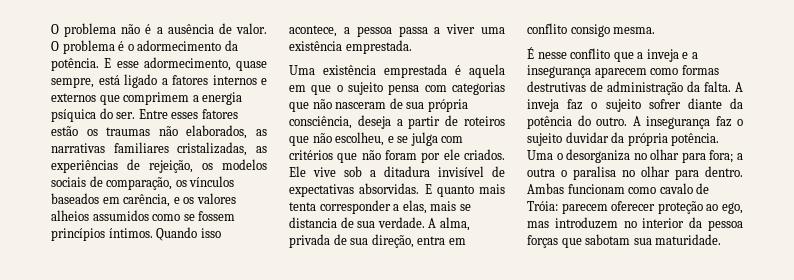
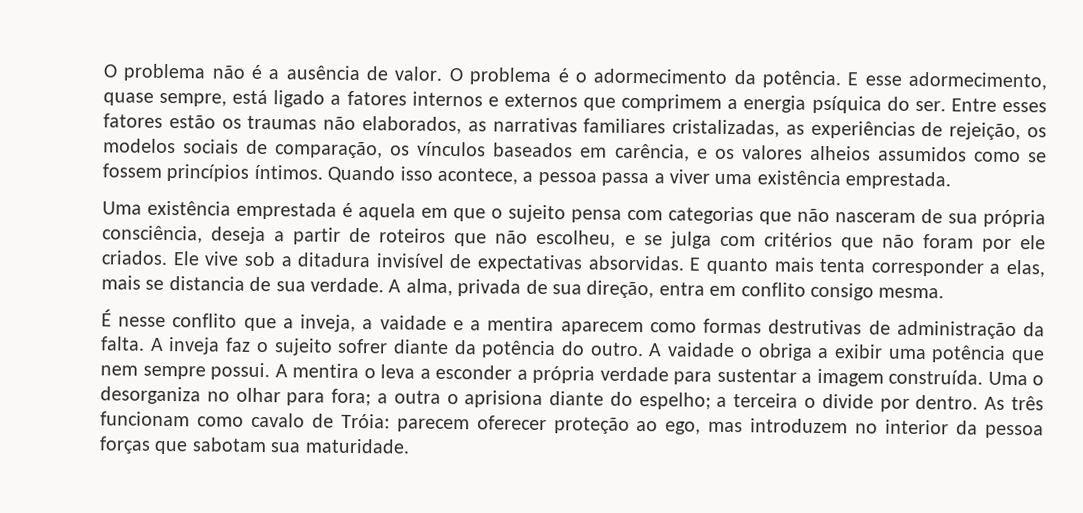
[646,49,679,62] inveja -> [300,314,447,333] inveja, a vaidade
[527,65,591,78] insegurança -> [487,316,555,332] mentira
[646,116,743,129] [527,132,720,146] insegurança faz o sujeito duvidar da própria potência. -> [667,342,1046,364] [100,362,983,387] vaidade o obriga a exibir uma potência que nem sempre possui. A mentira o leva a esconder a própria verdade para sustentar a imagem construída.
[573,166,743,180] [527,183,564,194] paralisa no olhar para dentro. Ambas -> [464,390,1044,412] aprisiona diante do espelho; a terceira o divide por dentro. As três

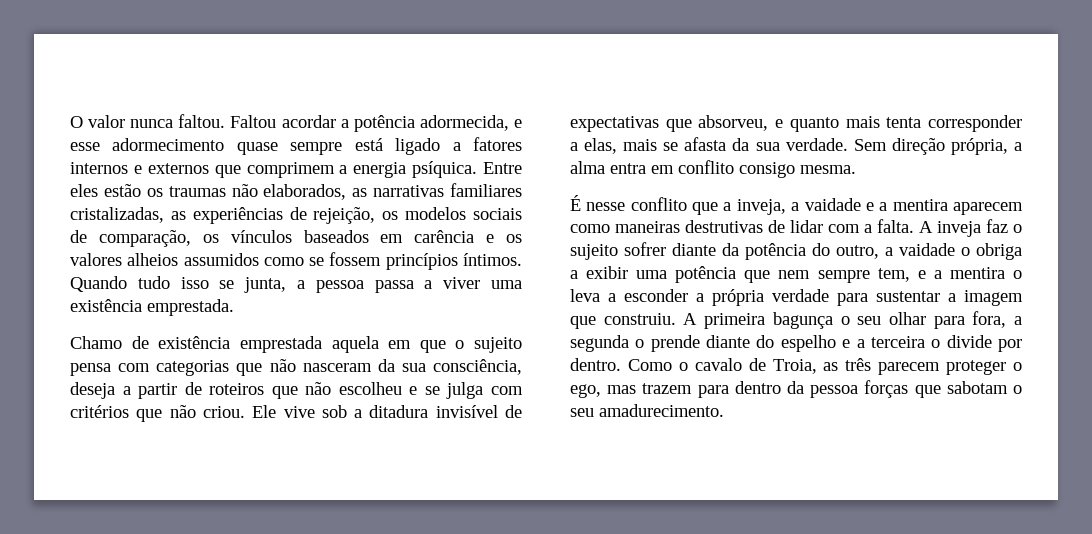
[103,63,1047,91] [103,92,228,107] O problema não é a ausência de valor. O problema é o adormecimento da potência. E esse adormecimento, quase sempre, -> [70,114,522,132] [70,138,343,155] O valor nunca faltou. Faltou acordar a potência adormecida, e esse adormecimento quase sempre
[811,95,1047,114] [103,113,163,128] psíquica do ser. Entre esses fatores -> [412,161,522,178] [70,184,98,197] psíquica. Entre eles
[614,143,690,162] carência, -> [414,230,475,243] carência
[399,166,518,185] isso acontece, -> [137,276,287,293] tudo isso se junta,
[102,201,142,215] Uma -> [70,336,149,349] Chamo de
[342,202,353,217] é -> (322, 344) none
[921,209,1046,228] de sua própria -> [377,359,426,372] da sua
[536,229,617,248] escolheu, -> [338,382,402,395] escolheu
[922,234,1046,252] [101,250,168,266] foram por ele criados. -> [202,406,245,418] criou.
[587,255,701,271] absorvidas. E -> [665,115,784,132] que absorveu, e
[168,276,655,299] distancia de sua verdade. A alma, privada de sua direção, -> [684,137,1022,155] [570,161,605,174] afasta da sua verdade. Sem direção própria, a alma
[703,318,763,334] formas -> [615,221,680,233] maneiras
[896,320,1045,340] administração da -> [790,220,872,233] lidar com a
[589,342,663,357] outro. A -> [836,245,893,259] outro, a
[210,362,288,381] possui. A -> [877,268,942,282] tem, e a
[888,369,1044,386] [100,386,711,410] construída. Uma o desorganiza no olhar para fora; a outra o aprisiona diante do espelho; -> [570,311,1022,329] [570,335,851,352] que construiu. A primeira bagunça o seu olhar para fora, a segunda o prende diante do espelho e
[984,396,1044,411] [100,411,950,435] As três funcionam como cavalo de Tróia: parecem oferecer proteção ao ego, mas introduzem no interior -> [627,358,1022,375] [570,381,781,398] Como o cavalo de Troia, as três parecem proteger o ego, mas trazem para dentro
[270,438,410,454] sua maturidade. -> [1013,385,1022,394] [570,404,724,417] o seu amadurecimento.

